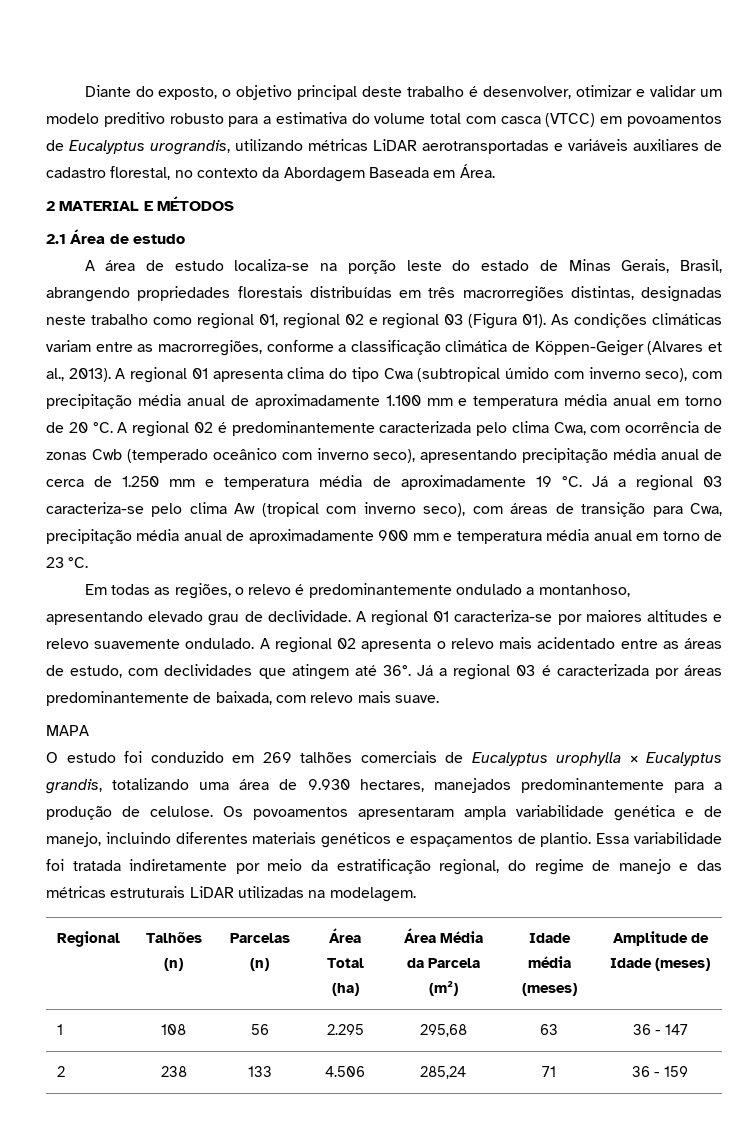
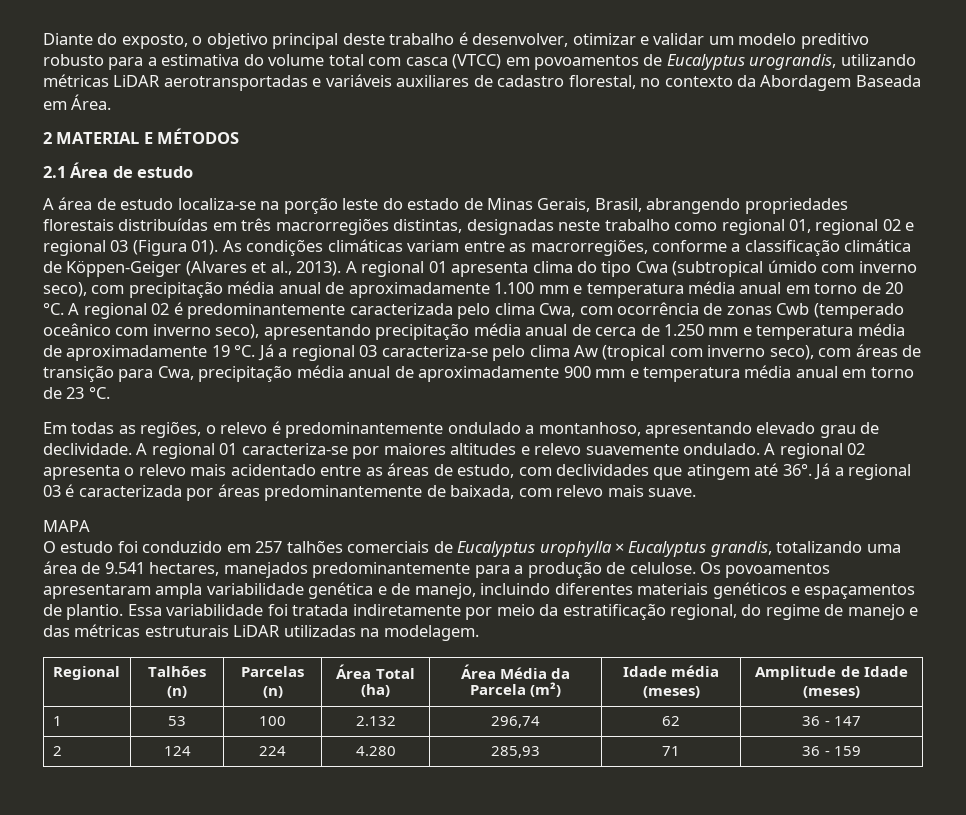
[262,752,292,763] 269 -> [255,541,283,553] 257
[307,779,350,790] 9.930 -> [104,562,145,574] 9.541
[161,1024,186,1035] [250,1024,269,1035] [326,1024,364,1035] [419,1024,467,1037] [540,1024,558,1035] 108 | 56 | 2.295 | 295,68 | 63 -> [168,716,186,726] [259,716,286,726] [355,716,396,726] [491,716,540,728] [662,716,680,726] 53 | 100 | 2.132 | 296,74 | 62
[160,1066,187,1077] [247,1066,272,1077] [325,1066,365,1077] [419,1066,466,1079] 238 | 133 | 4.506 | 285,24 -> [163,746,191,756] [259,746,286,756] [355,746,396,756] [491,746,540,758] 124 | 224 | 4.280 | 285,93

